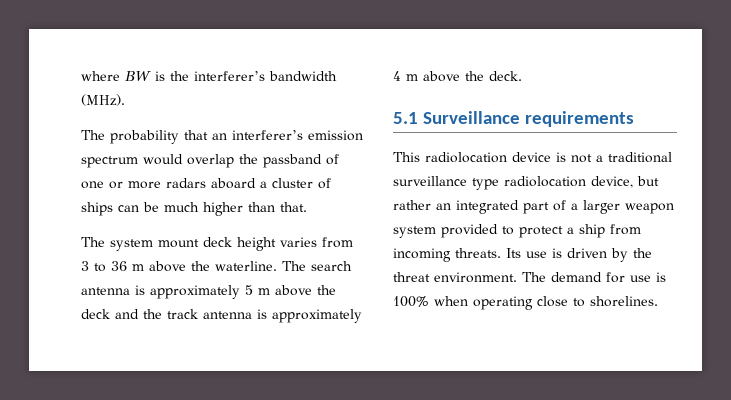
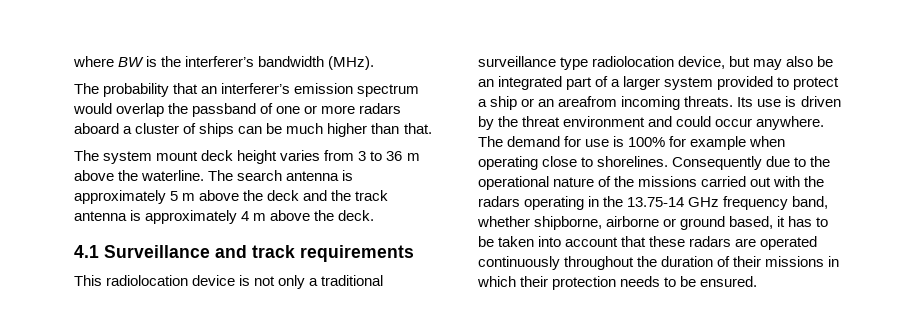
[393,111,520,124] 5.1 Surveillance -> [74,245,295,258] 4.1 Surveillance and track
(592, 158) none -> [278,275,306,289] only
[393,200,431,210] rather -> [753,56,834,70] may also be
[625,203,674,214] weapon -> (661, 83) none
[610,224,641,235] from -> [521,96,618,107] or an areafrom
[434,272,517,283] environment. -> [563,116,825,130] environment and could occur anywhere.
(429, 301) none -> [669,136,747,150] for example
(658, 301) none -> [672,156,831,170] [478,176,825,190] [478,196,829,210] [477,216,829,230] [478,236,818,250] [478,256,840,270] [477,276,758,290] Consequently due to the operational nature of the missions carried out with the radars operating in the 13.75-14 GHz frequency band, whether shipborne, airborne or ground based, it has to be taken into account that these radars are operated continuously throughout the duration of their missions in which their protection needs to be ensured.

